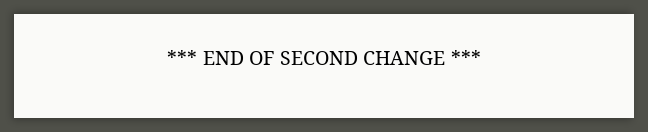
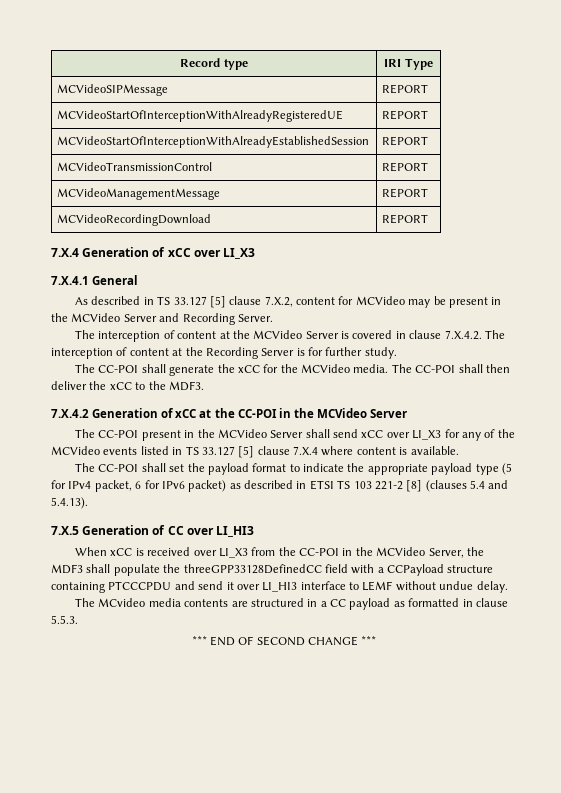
(167, 57) none -> [180,58,248,70] [384,58,433,70] [57,84,169,96] [382,84,429,94] [57,110,344,122] [382,110,429,120] [57,136,370,148] [382,136,429,146] [57,162,213,171] [382,162,429,172] [57,188,221,200] [382,188,429,198] [57,214,212,226] [382,214,429,224] [51,247,256,259] [51,275,139,285] [75,296,502,308] [51,313,273,325] [75,330,505,342] [51,347,397,359] [75,364,510,376] [51,381,204,391] [51,408,408,418] [75,429,515,441] [51,446,459,458] [75,463,512,475] [51,480,509,492] [51,497,88,509] [51,525,255,537] [75,547,484,558] [51,564,494,576] [51,581,508,593] [75,598,508,610] [51,615,78,624] Record type | IRI Type // MCVideoSIPMessage | REPORT // MCVideoStartOfInterceptionWithAlreadyRegisteredUE | REPORT // MCVideoStartOfInterceptionWithAlreadyEstablishedSession | REPORT // MCVideoTransmissionControl | REPORT // MCVideoManagementMessage | REPORT // MCVideoRecordingDownload | REPORT // 7.X.4 Generation of xCC over LI_X3 // 7.X.4.1 General // As described in TS 33.127 [5] clause 7.X.2, content for MCVideo may be present in the MCVideo Server and Recording Server. // The interception of content at the MCVideo Server is covered in clause 7.X.4.2. The interception of content at the Recording Server is for further study. // The CC-POI shall generate the xCC for the MCVideo media. The CC-POI shall then deliver the xCC to the MDF3. // 7.X.4.2 Generation of xCC at the CC-POI in the MCVideo Server // The CC-POI present in the MCVideo Server shall send xCC over LI_X3 for any of the MCVideo events listed in TS 33.127 [5] clause 7.X.4 where content is available. // The CC-POI shall set the payload format to indicate the appropriate payload type (5 for IPv4 packet, 6 for IPv6 packet) as described in ETSI TS 103 221-2 [8] (clauses 5.4 and 5.4.13). // 7.X.5 Generation of CC over LI_HI3 // When xCC is received over LI_X3 from the CC-POI in the MCVideo Server, the MDF3 shall populate the threeGPP33128DefinedCC field with a CCPayload structure containing PTCCCPDU and send it over LI_HI3 interface to LEMF without undue delay. // The MCvideo media contents are structured in a CC payload as formatted in clause 5.5.3. //

